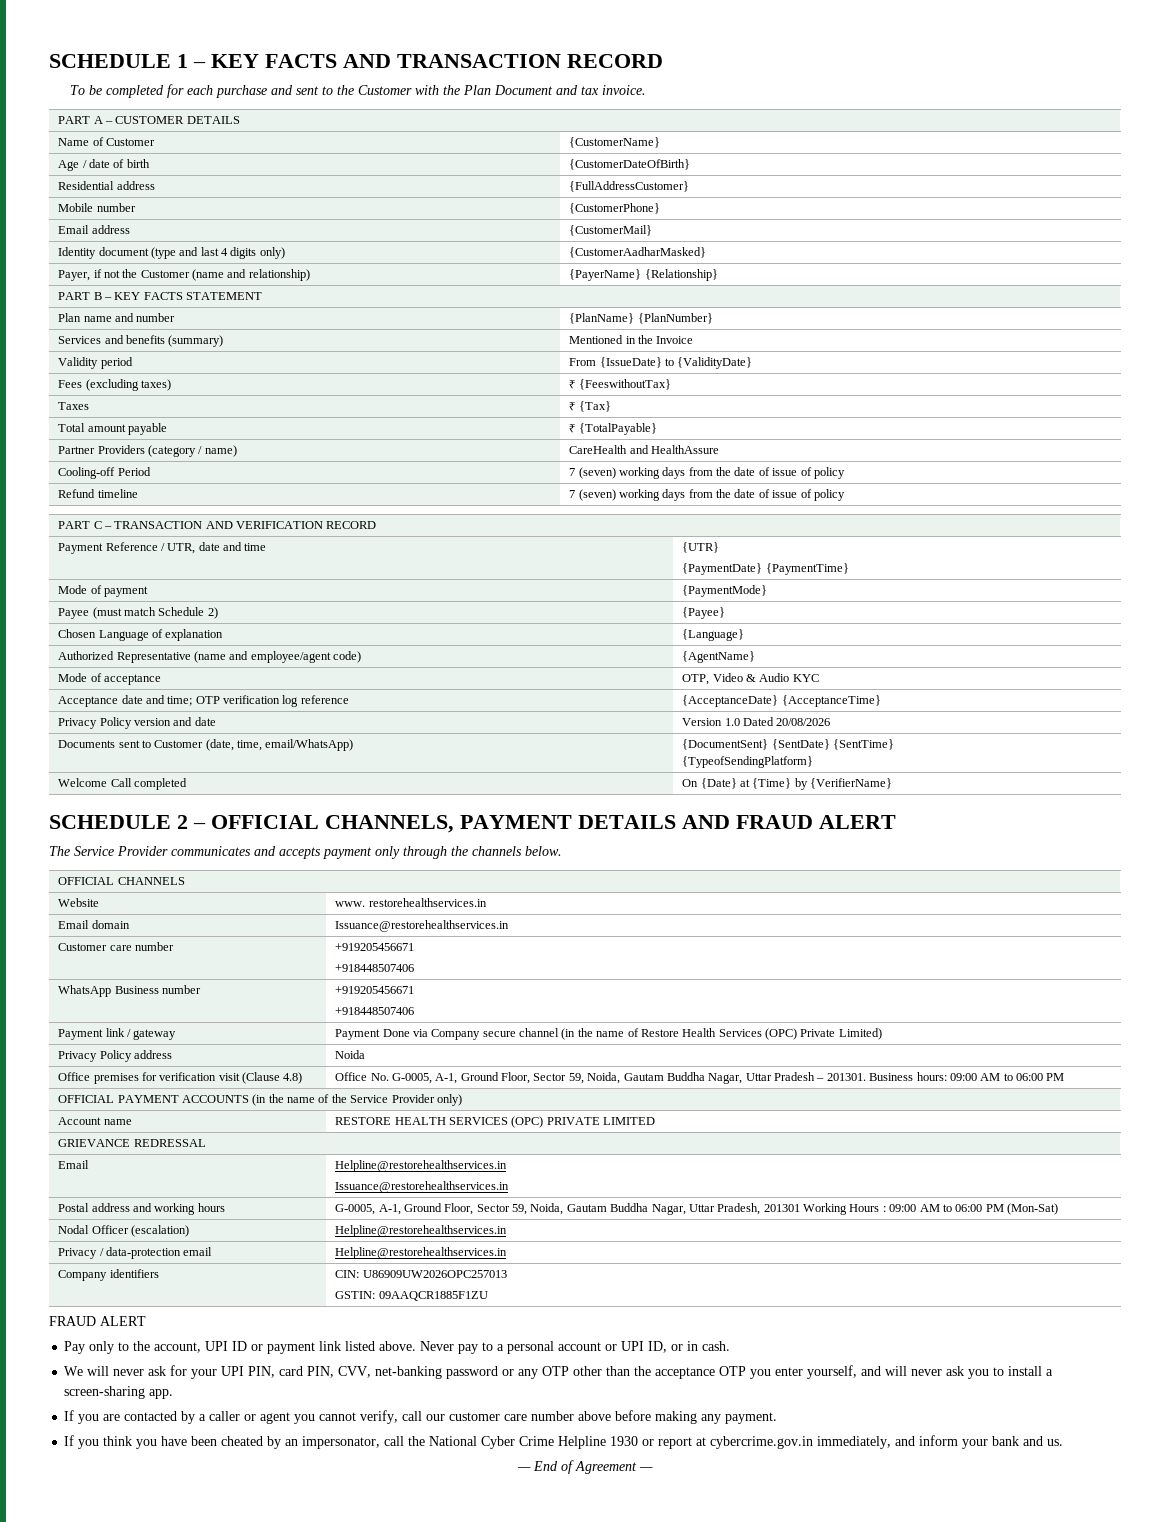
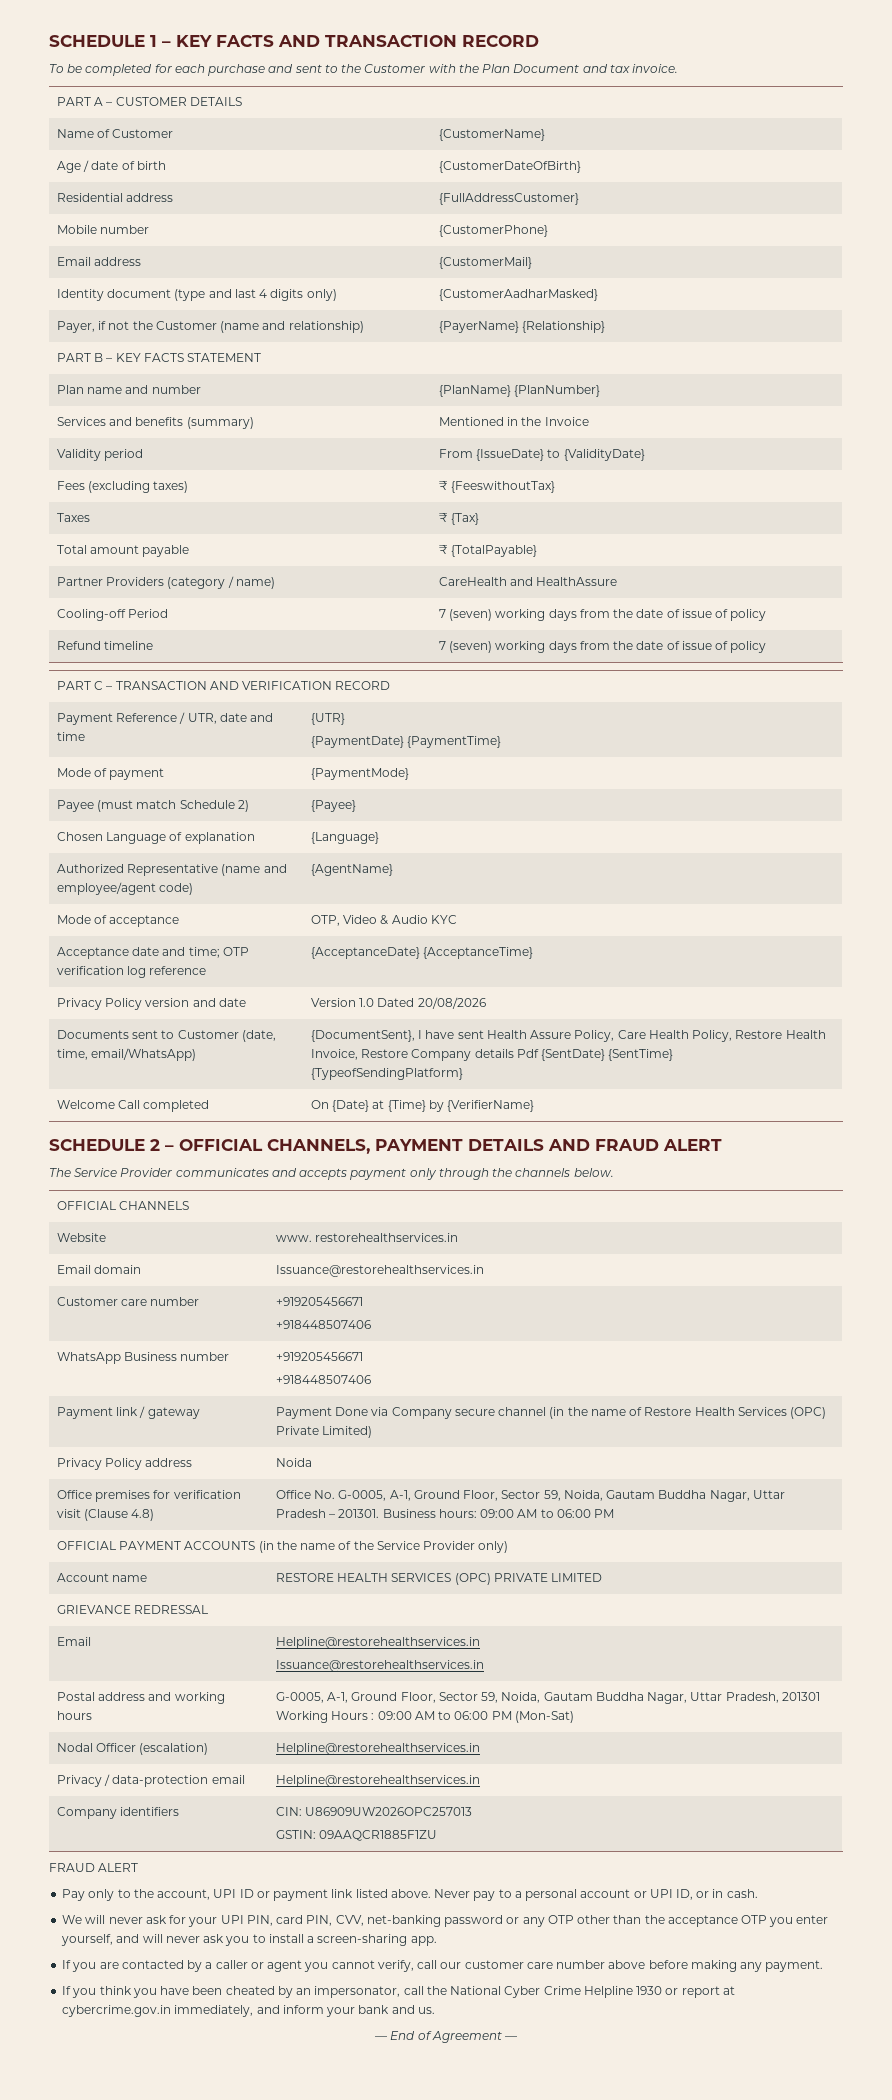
[682,739,769,750] {DocumentSent} -> [310,1030,826,1042] [310,1049,539,1061] {DocumentSent}, I have sent Health Assure Policy, Care Health Policy, Restore Health Invoice, Restore Company details Pdf

